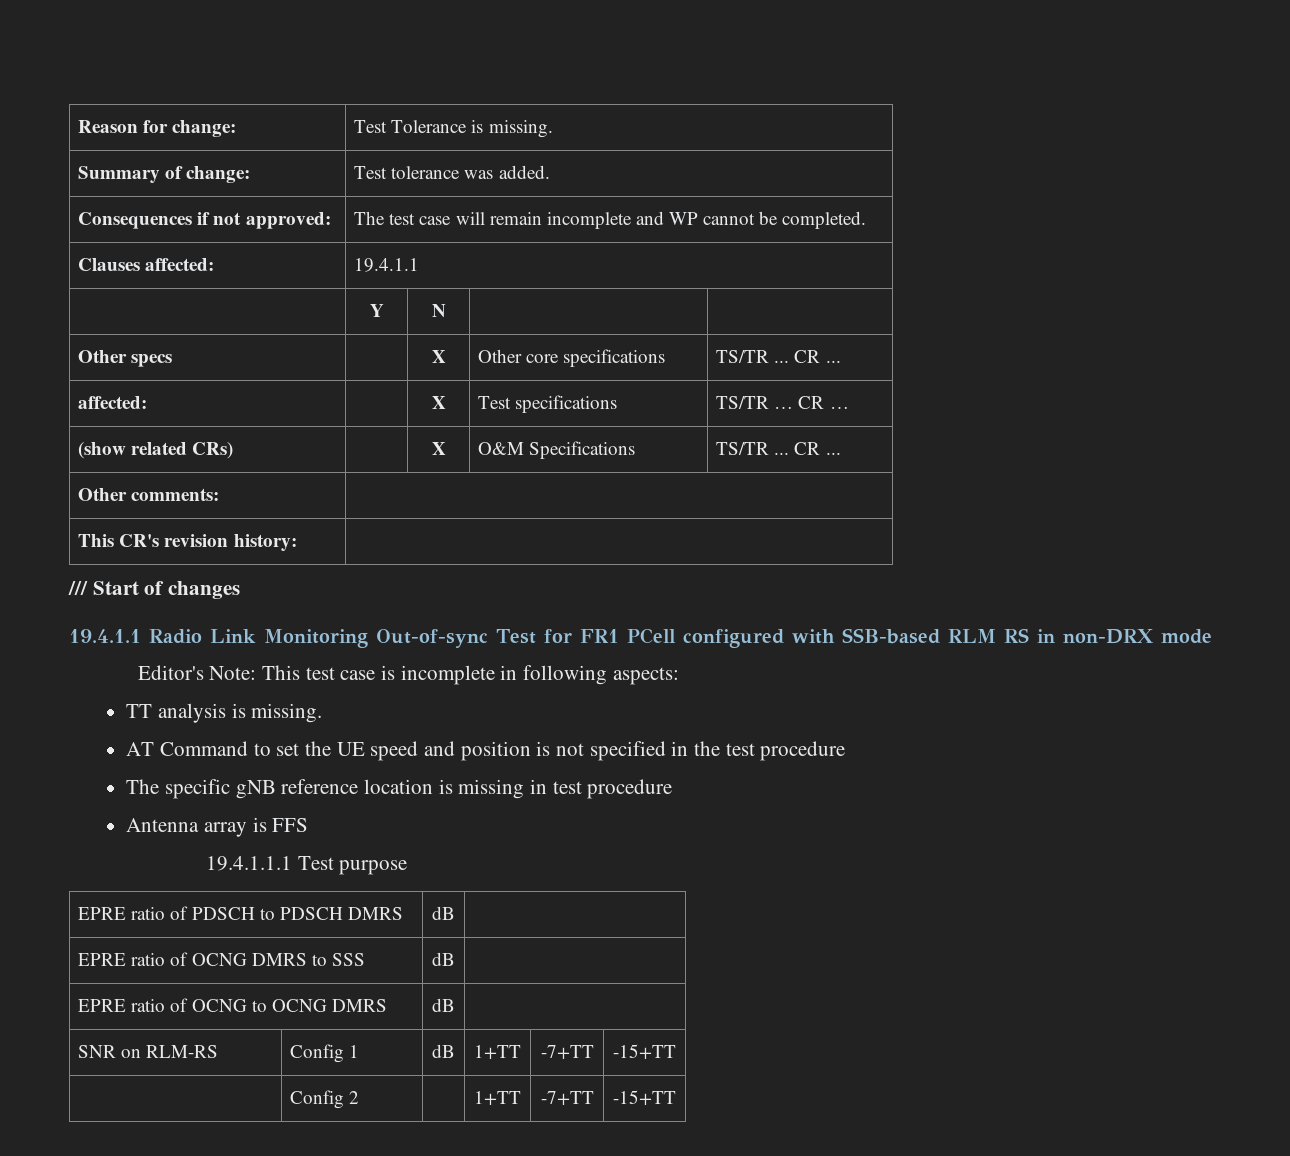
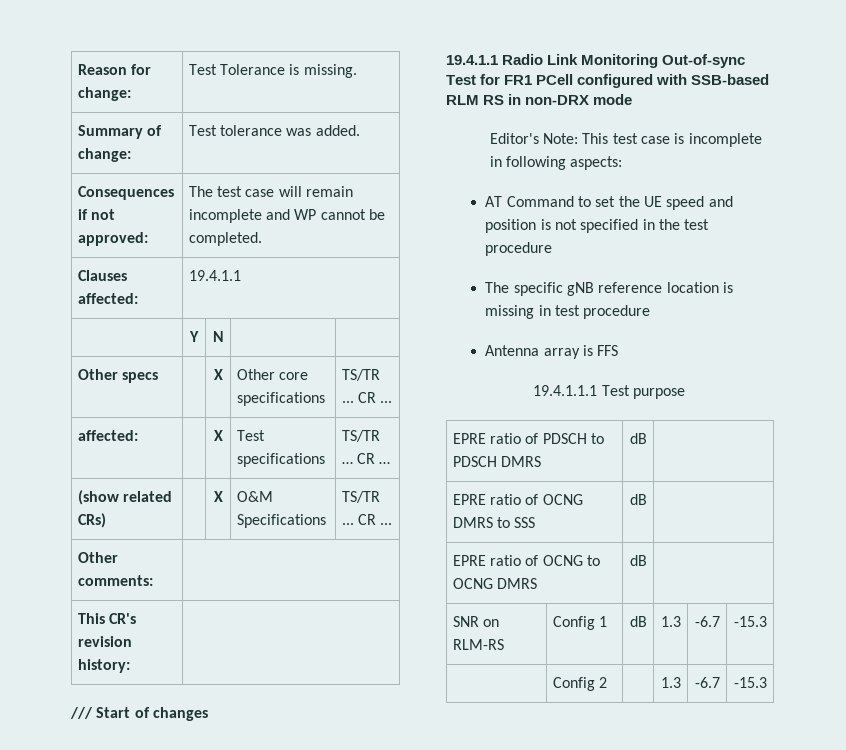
[126,703,323,723] // TT analysis is missing. -> (623, 163) none
[474,1045,521,1059] [540,1045,594,1059] [613,1044,676,1059] 1+TT | -7+TT | -15+TT -> [660,616,681,627] [694,616,720,627] [733,616,767,627] 1.3 | -6.7 | -15.3
[474,1091,521,1105] [540,1091,594,1105] [613,1090,676,1105] 1+TT | -7+TT | -15+TT -> [660,677,681,688] [694,677,720,688] [733,677,767,688] 1.3 | -6.7 | -15.3

